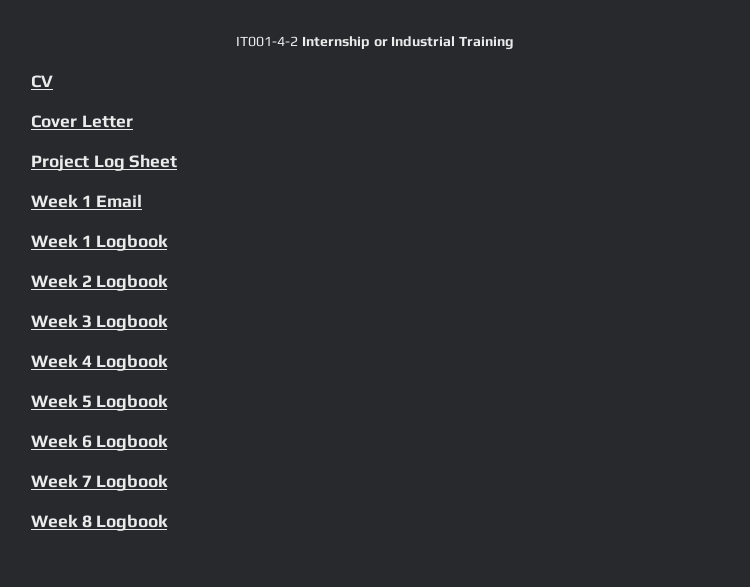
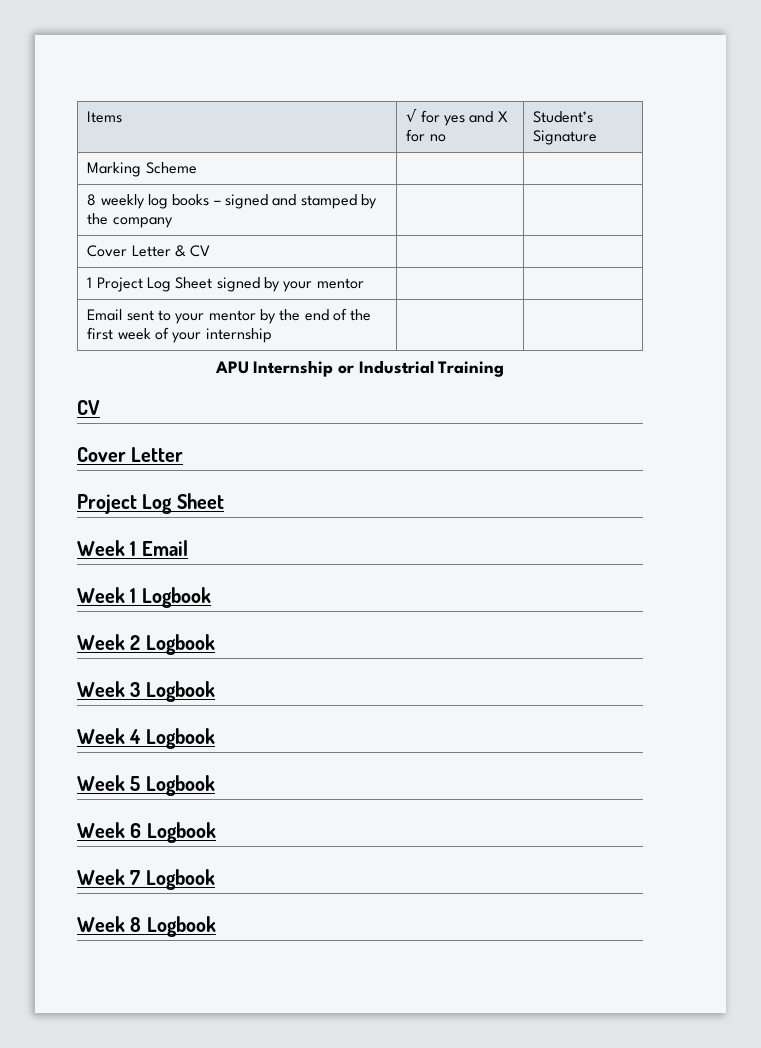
[235,36,298,47] IT001-4-2 -> [87,111,123,123] [406,109,508,126] [406,129,446,142] [533,111,594,123] [533,130,598,145] [87,162,197,177] [87,194,377,209] [87,213,173,228] [87,245,211,257] [87,277,364,292] [87,308,372,324] [87,327,272,343] [214,361,249,374] Items | √ for yes and X for no | Student’s Signature // Marking Scheme | | // 8 weekly log books – signed and stamped by the company | | // Cover Letter & CV | | // 1 Project Log Sheet signed by your mentor | | // Email sent to your mentor by the end of the first week of your internship | | // APU

